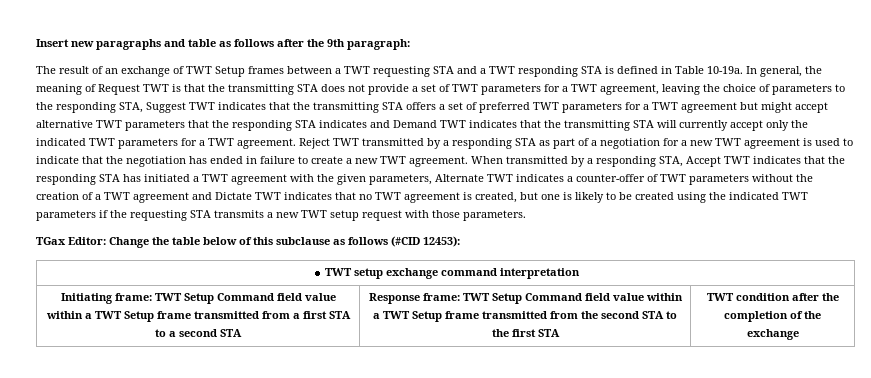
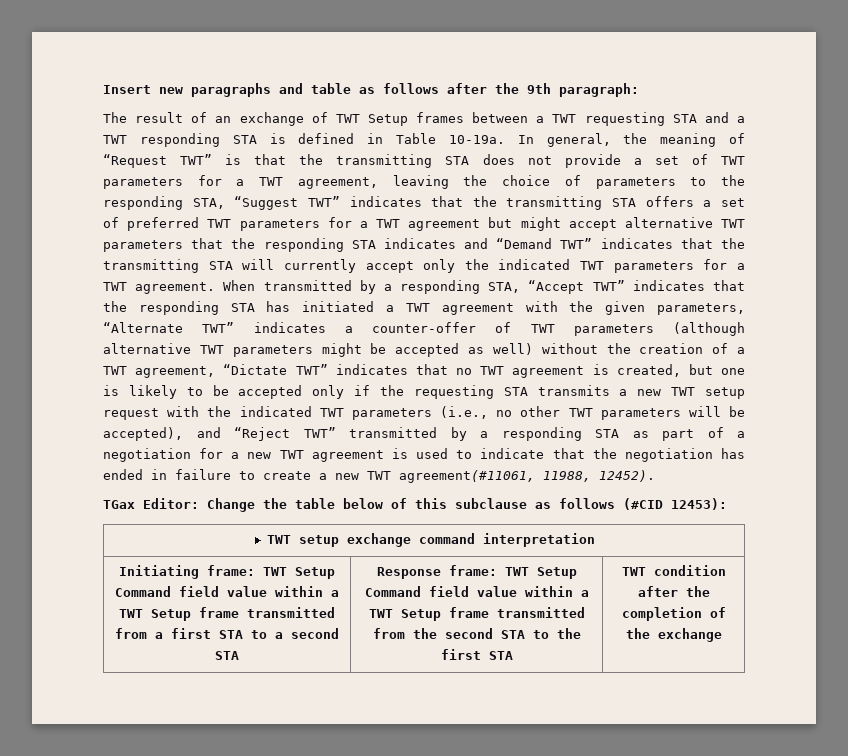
[98,84,169,95] Request TWT -> [103,154,213,168] “Request TWT”
[146,102,215,113] Suggest TWT -> [234,196,340,210] “Suggest TWT”
[393,120,466,128] Demand TWT -> [496,238,593,249] “Demand TWT”
[299,138,359,149] Reject TWT -> [223,280,745,294] [103,301,745,315] [103,322,745,336] [103,343,745,357] [103,364,745,378] [103,385,745,399] [103,406,745,420] [103,427,336,441] When transmitted by a responding STA, “Accept TWT” indicates that the responding STA has initiated a TWT agreement with the given parameters, “Alternate TWT” indicates a counter-offer of TWT parameters (although alternative TWT parameters might be accepted as well) without the creation of a TWT agreement, “Dictate TWT” indicates that no TWT agreement is created, but one is likely to be accepted only if the requesting STA transmits a new TWT setup request with the indicated TWT parameters (i.e., no other TWT parameters will be accepted), and “Reject TWT”
[409,156,845,167] [36,174,813,185] [36,192,808,203] [36,210,526,221] agreement. When transmitted by a responding STA, Accept TWT indicates that the responding STA has initiated a TWT agreement with the given parameters, Alternate TWT indicates a counter-offer of TWT parameters without the creation of a TWT agreement and Dictate TWT indicates that no TWT agreement is created, but one is likely to be created using the indicated TWT parameters if the requesting STA transmits a new TWT setup request with those parameters. -> [399,470,655,483] agreement(#11061, 11988, 12452).

